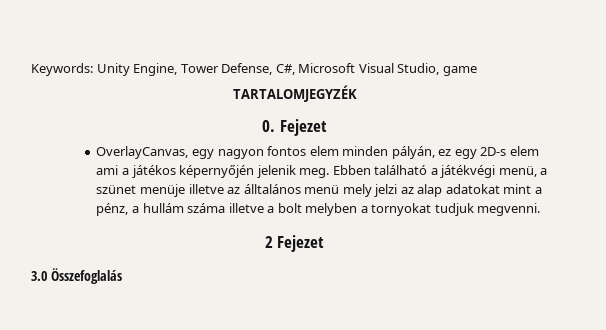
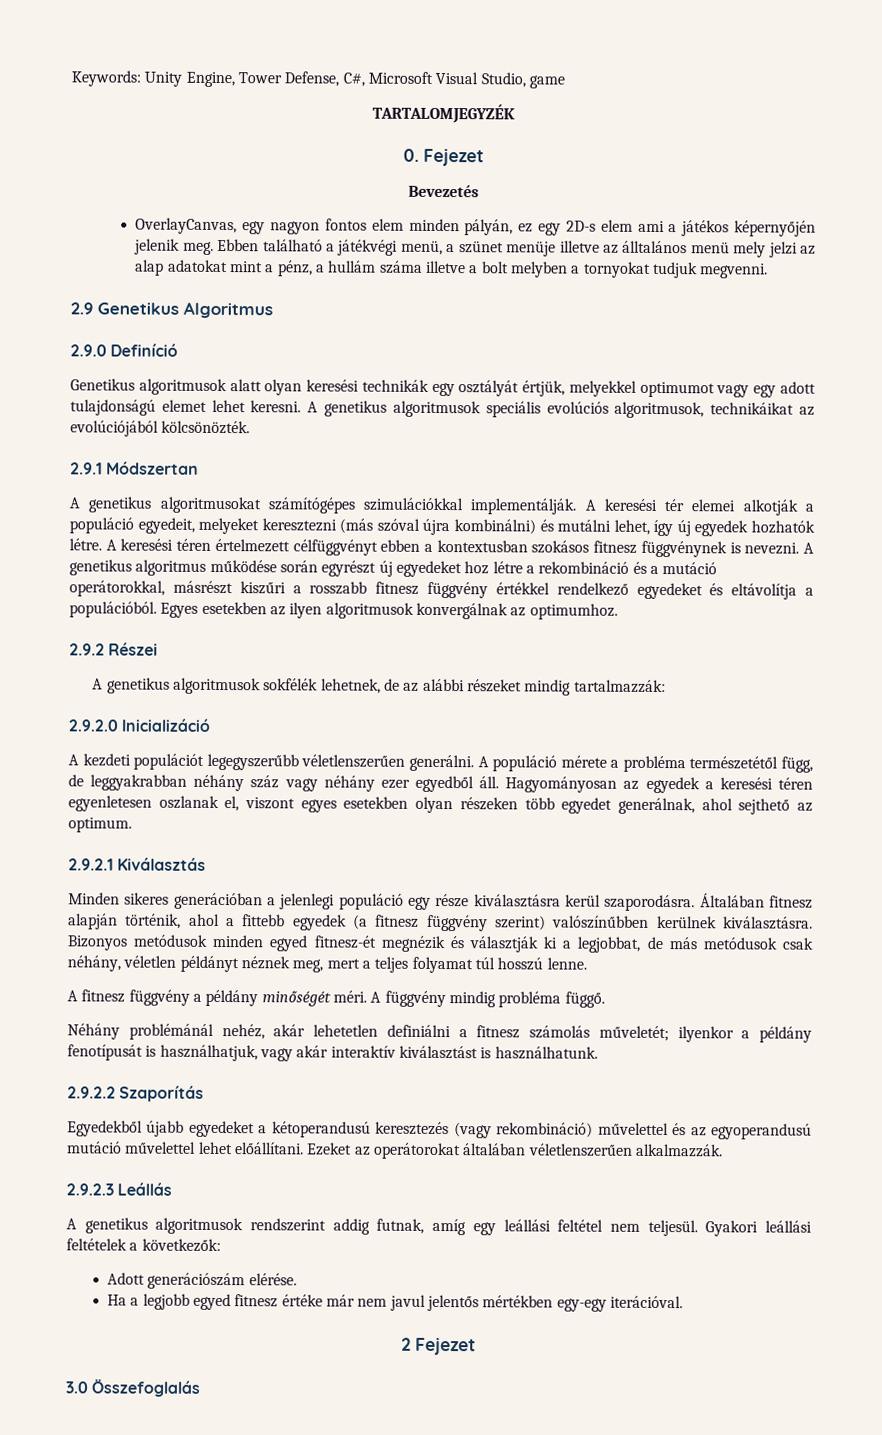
(327, 127) none -> [408,184,479,198] // Bevezetés
(541, 209) none -> [70,301,273,319] [70,343,179,357] [70,378,816,398] [70,399,816,419] [70,420,251,437] [70,461,200,475] [69,496,814,516] [69,517,815,537] [69,538,814,558] [69,559,718,578] [69,580,815,600] [69,601,618,620] [69,642,159,656] [92,677,666,696] [68,718,211,732] [68,753,814,773] [68,774,813,794] [68,795,814,815] [68,817,132,833] [68,857,207,871] [68,892,814,912] [68,913,813,932] [67,934,814,953] [67,955,587,974] [67,989,605,1008] [67,1023,812,1043] [67,1044,598,1062] [67,1085,205,1102] [67,1120,813,1140] [67,1141,723,1160] [66,1182,173,1196] [66,1217,813,1237] [66,1238,221,1253] [106,1272,297,1290] [106,1293,683,1312] // 2.9 Genetikus Algoritmus // 2.9.0 Definíció // Genetikus algoritmusok alatt olyan keresési technikák egy osztályát értjük, melyekkel optimumot vagy egy adott tulajdonságú elemet lehet keresni. A genetikus algoritmusok speciális evolúciós algoritmusok, technikáikat az evolúciójából kölcsönözték. // 2.9.1 Módszertan // A genetikus algoritmusokat számítógépes szimulációkkal implementálják. A keresési tér elemei alkotják a populáció egyedeit, melyeket keresztezni (más szóval újra kombinálni) és mutálni lehet, így új egyedek hozhatók létre. A keresési téren értelmezett célfüggvényt ebben a kontextusban szokásos fitnesz függvénynek is nevezni. A genetikus algoritmus működése során egyrészt új egyedeket hoz létre a rekombináció és a mutáció operátorokkal, másrészt kiszűri a rosszabb fitnesz függvény értékkel rendelkező egyedeket és eltávolítja a populációból. Egyes esetekben az ilyen algoritmusok konvergálnak az optimumhoz. // 2.9.2 Részei // A genetikus algoritmusok sokfélék lehetnek, de az alábbi részeket mindig tartalmazzák: // 2.9.2.0 Inicializáció // A kezdeti populációt legegyszerűbb véletlenszerűen generálni. A populáció mérete a probléma természetétől függ, de leggyakrabban néhány száz vagy néhány ezer egyedből áll. Hagyományosan az egyedek a keresési téren egyenletesen oszlanak el, viszont egyes esetekben olyan részeken több egyedet generálnak, ahol sejthető az optimum. // 2.9.2.1 Kiválasztás // Minden sikeres generációban a jelenlegi populáció egy része kiválasztásra kerül szaporodásra. Általában fitnesz alapján történik, ahol a fittebb egyedek (a fitnesz függvény szerint) valószínűbben kerülnek kiválasztásra. Bizonyos metódusok minden egyed fitnesz-ét megnézik és választják ki a legjobbat, de más metódusok csak néhány, véletlen példányt néznek meg, mert a teljes folyamat túl hosszú lenne. // A fitnesz függvény a példány minőségét méri. A függvény mindig probléma függő. // Néhány problémánál nehéz, akár lehetetlen definiálni a fitnesz számolás műveletét; ilyenkor a példány fenotípusát is használhatjuk, vagy akár interaktív kiválasztást is használhatunk. // 2.9.2.2 Szaporítás // Egyedekből újabb egyedeket a kétoperandusú keresztezés (vagy rekombináció) művelettel és az egyoperandusú mutáció művelettel lehet előállítani. Ezeket az operátorokat általában véletlenszerűen alkalmazzák. // 2.9.2.3 Leállás // A genetikus algoritmusok rendszerint addig futnak, amíg egy leállási feltétel nem teljesül. Gyakori leállási feltételek a következők: // Adott generációszám elérése. // Ha a legjobb egyed fitnesz értéke már nem javul jelentős mértékben egy-egy iterációval.

